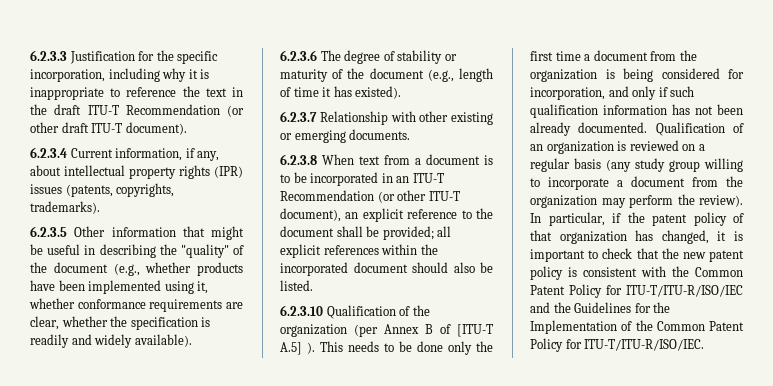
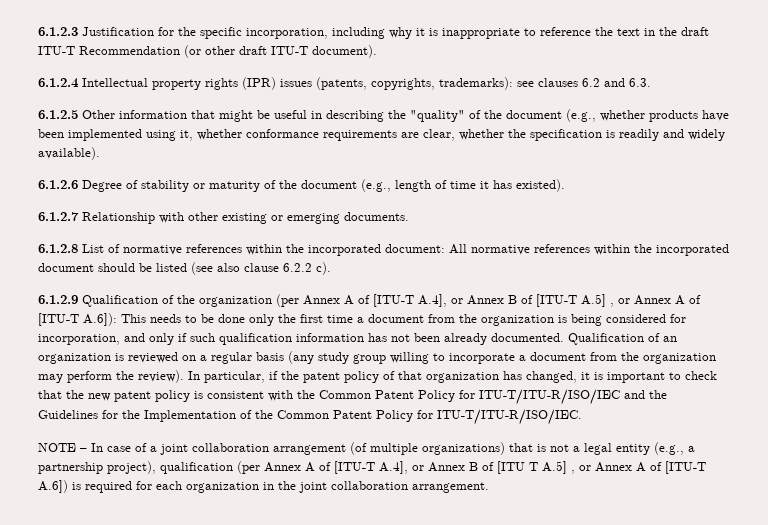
[30,50,67,61] 6.2.3.3 -> [38,27,78,36] 6.1.2.3
[30,147,220,161] [30,165,125,176] 6.2.3.4 Current information, if any, about intellectual -> [38,78,148,88] 6.1.2.4 Intellectual
[30,201,100,214] [30,226,67,237] trademarks). // 6.2.3.5 -> [439,77,651,90] [38,110,78,119] trademarks): see clauses 6.2 and 6.3. // 6.1.2.5
[280,50,381,64] 6.2.3.6 The degree -> [38,180,122,192] 6.1.2.6 Degree
[280,111,317,122] 6.2.3.7 -> [38,212,79,221] 6.1.2.7
[280,154,493,165] [280,172,444,186] [280,190,460,203] [280,208,493,222] [280,226,452,240] [280,244,321,258] 6.2.3.8 When text from a document is to be incorporated in an ITU-T Recommendation (or other ITU-T document), an explicit reference to the document shall be provided; all explicit -> [38,244,530,256] 6.1.2.8 List of normative references within the incorporated document: All normative
[453,262,493,273] [280,280,313,291] [280,305,323,316] also be listed. // 6.2.3.10 -> [139,262,331,275] [38,295,78,304] be listed (see also clause 6.2.2 c). // 6.1.2.9
[425,324,493,337] [280,342,315,355] B of [ITU-T A.5] ). -> [344,294,701,307] [38,313,117,326] A of [ITU-T A.4], or Annex B of [ITU-T A.5] , or Annex A of [ITU-T A.6]):
(705, 345) none -> [38,442,695,455] [38,461,706,474] [38,480,489,493] // NOTE – In case of a joint collaboration arrangement (of multiple organizations) that is not a legal entity (e.g., a partnership project), qualification (per Annex A of [ITU-T A.4], or Annex B of [ITU T A.5] , or Annex A of [ITU-T A.6]) is required for each organization in the joint collaboration arrangement.

